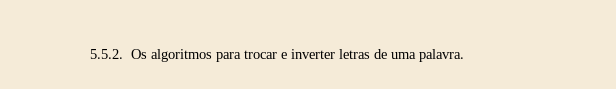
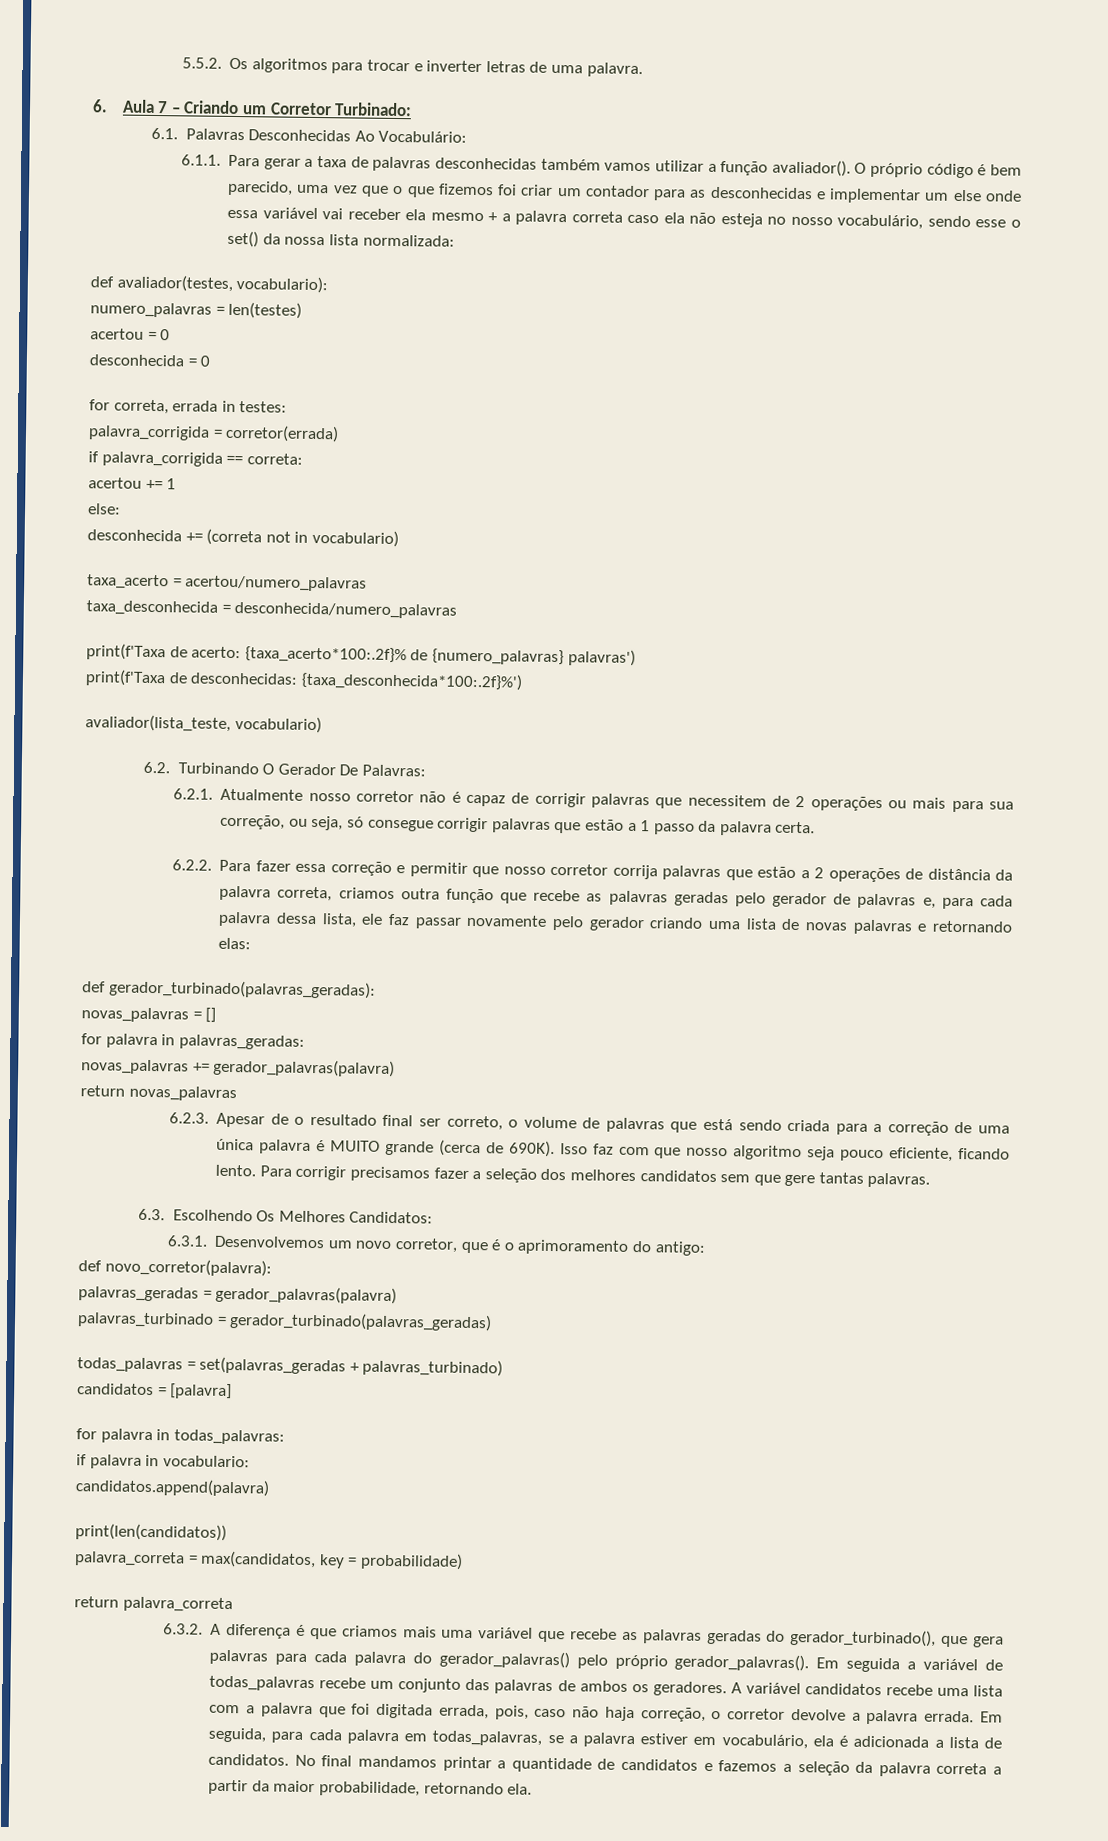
(464, 55) none -> [92,99,413,117] [151,127,468,143] [180,154,1023,179] [227,180,1022,204] [227,207,1021,230] [227,230,455,248] [90,274,329,294] [90,301,303,319] [90,328,171,341] [89,354,211,367] [89,399,288,415] [88,424,340,443] [88,451,303,467] [88,477,177,490] [87,503,121,515] [87,528,399,548] [87,574,368,592] [86,600,458,619] [86,643,636,666] [85,669,523,691] [85,714,322,734] [143,761,426,777] [172,788,1014,813] [220,814,816,836] [171,859,1014,883] [219,885,1014,910] [218,911,1014,935] [218,937,252,950] [82,979,376,999] [81,1007,217,1023] [81,1033,305,1050] [81,1058,396,1078] [80,1085,237,1102] [168,1112,1010,1136] [216,1138,1010,1162] [215,1164,931,1188] [138,1208,434,1224] [166,1235,706,1256] [78,1258,272,1277] [78,1285,398,1305] [77,1312,493,1332] [77,1356,504,1377] [77,1383,233,1400] [76,1428,285,1445] [76,1454,250,1469] [75,1478,270,1497] [75,1523,227,1541] [74,1550,463,1570] [74,1596,233,1613] [162,1623,1005,1648] [209,1649,1003,1673] [209,1675,1003,1697] [209,1702,1003,1725] [208,1727,1002,1750] [208,1753,1003,1777] [208,1779,533,1797] // 6. Aula 7 – Criando um Corretor Turbinado: // 6.1. Palavras Desconhecidas Ao Vocabulário: // 6.1.1. Para gerar a taxa de palavras desconhecidas também vamos utilizar a função avaliador(). O próprio código é bem parecido, uma vez que o que fizemos foi criar um contador para as desconhecidas e implementar um else onde essa variável vai receber ela mesmo + a palavra correta caso ela não esteja no nosso vocabulário, sendo esse o set() da nossa lista normalizada: // def avaliador(testes, vocabulario): // numero_palavras = len(testes) // acertou = 0 // desconhecida = 0 // for correta, errada in testes: // palavra_corrigida = corretor(errada) // if palavra_corrigida == correta: // acertou += 1 // else: // desconhecida += (correta not in vocabulario) // taxa_acerto = acertou/numero_palavras // taxa_desconhecida = desconhecida/numero_palavras // print(f'Taxa de acerto: {taxa_acerto*100:.2f}% de {numero_palavras} palavras') // print(f'Taxa de desconhecidas: {taxa_desconhecida*100:.2f}%') // avaliador(lista_teste, vocabulario) // 6.2. Turbinando O Gerador De Palavras: // 6.2.1. Atualmente nosso corretor não é capaz de corrigir palavras que necessitem de 2 operações ou mais para sua correção, ou seja, só consegue corrigir palavras que estão a 1 passo da palavra certa. // 6.2.2. Para fazer essa correção e permitir que nosso corretor corrija palavras que estão a 2 operações de distância da palavra correta, criamos outra função que recebe as palavras geradas pelo gerador de palavras e, para cada palavra dessa lista, ele faz passar novamente pelo gerador criando uma lista de novas palavras e retornando elas: // def gerador_turbinado(palavras_geradas): // novas_palavras = [] // for palavra in palavras_geradas: // novas_palavras += gerador_palavras(palavra) // return novas_palavras // 6.2.3. Apesar de o resultado final ser correto, o volume de palavras que está sendo criada para a correção de uma única palavra é MUITO grande (cerca de 690K). Isso faz com que nosso algoritmo seja pouco eficiente, ficando lento. Para corrigir precisamos fazer a seleção dos melhores candidatos sem que gere tantas palavras. // 6.3. Escolhendo Os Melhores Candidatos: // 6.3.1. Desenvolvemos um novo corretor, que é o aprimoramento do antigo: // def novo_corretor(palavra): // palavras_geradas = gerador_palavras(palavra) // palavras_turbinado = gerador_turbinado(palavras_geradas) // todas_palavras = set(palavras_geradas + palavras_turbinado) // candidatos = [palavra] // for palavra in todas_palavras: // if palavra in vocabulario: // candidatos.append(palavra) // print(len(candidatos)) // palavra_correta = max(candidatos, key = probabilidade) // return palavra_correta // 6.3.2. A diferença é que criamos mais uma variável que recebe as palavras geradas do gerador_turbinado(), que gera palavras para cada palavra do gerador_palavras() pelo próprio gerador_palavras(). Em seguida a variável de todas_palavras recebe um conjunto das palavras de ambos os geradores. A variável candidatos recebe uma lista com a palavra que foi digitada errada, pois, caso não haja correção, o corretor devolve a palavra errada. Em seguida, para cada palavra em todas_palavras, se a palavra estiver em vocabulário, ela é adicionada a lista de candidatos. No final mandamos printar a quantidade de candidatos e fazemos a seleção da palavra correta a partir da maior probabilidade, retornando ela.

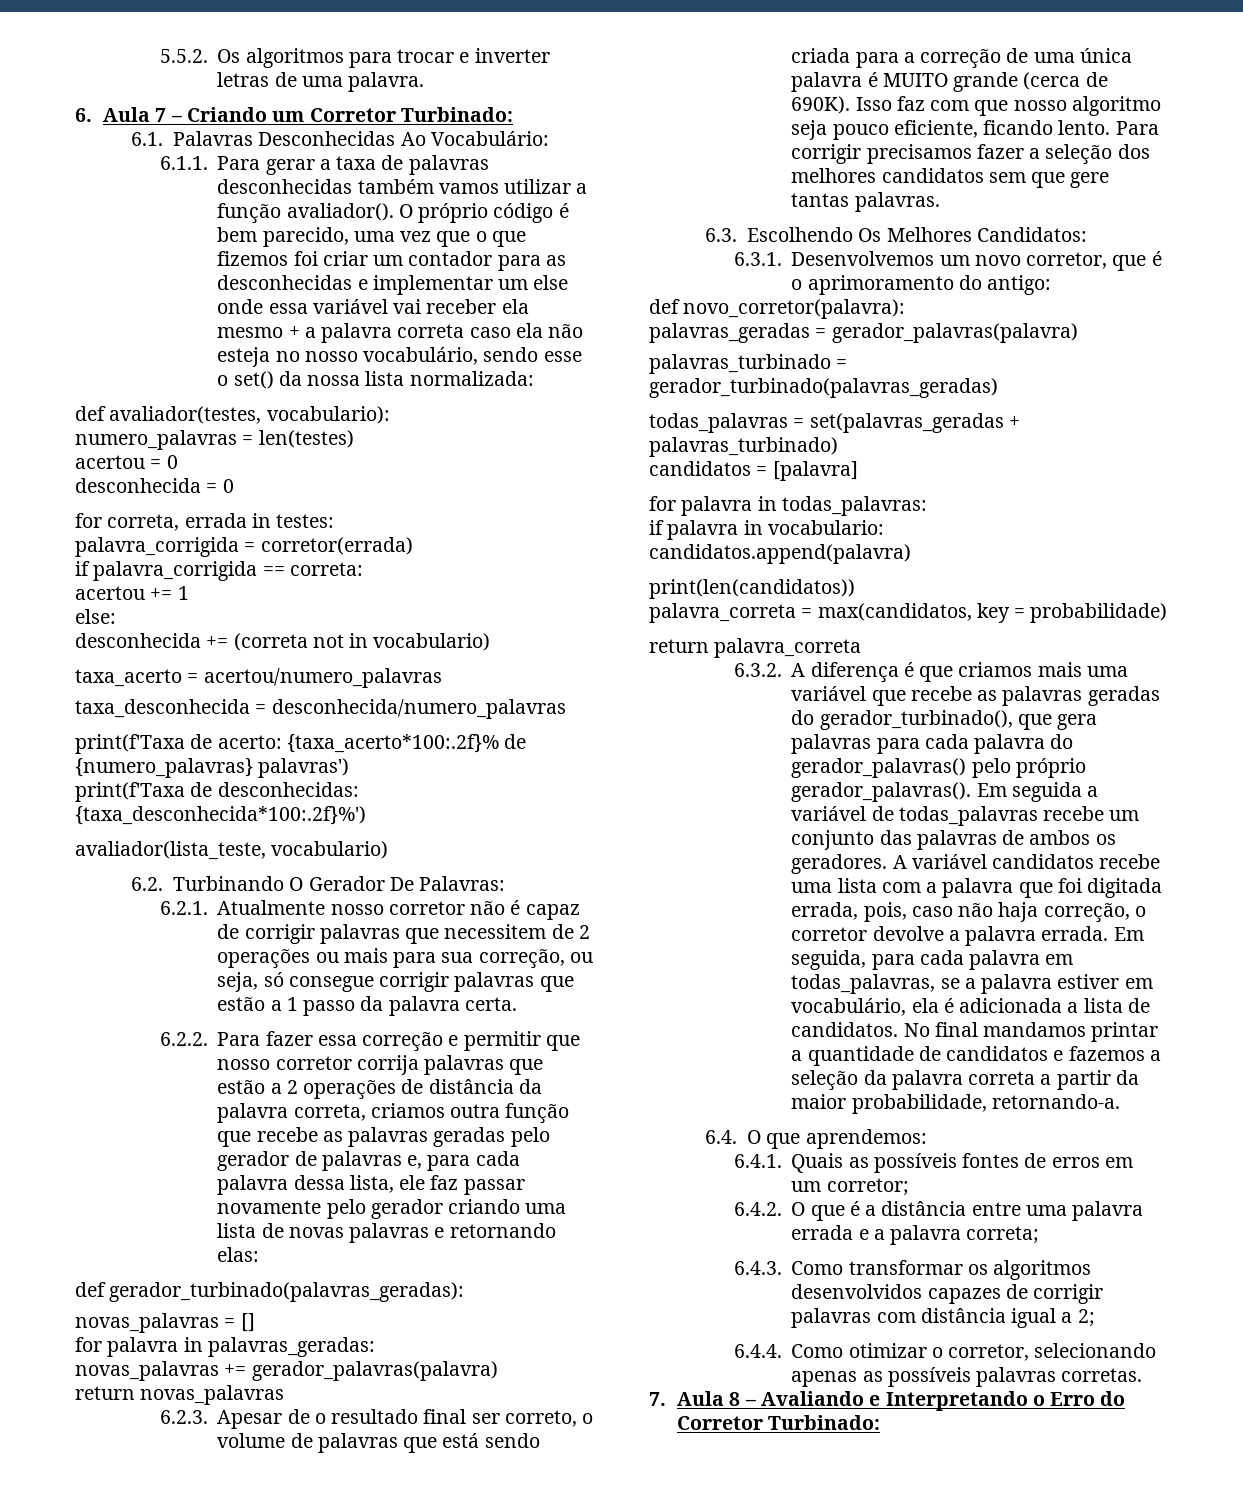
[423,1782,533,1795] retornando ela. -> [991,1094,1120,1109] [705,1129,927,1149] [733,1153,1133,1173] [791,1178,909,1196] [733,1201,1144,1221] [791,1225,1040,1245] [733,1260,1092,1280] [791,1284,1104,1304] [791,1308,1095,1328] [733,1343,1157,1361] [791,1367,1143,1387] [649,1391,1126,1411] [677,1415,881,1430] retornando-a. // 6.4. O que aprendemos: // 6.4.1. Quais as possíveis fontes de erros em um corretor; // 6.4.2. O que é a distância entre uma palavra errada e a palavra correta; // 6.4.3. Como transformar os algoritmos desenvolvidos capazes de corrigir palavras com distância igual a 2; // 6.4.4. Como otimizar o corretor, selecionando apenas as possíveis palavras corretas. // 7. Aula 8 – Avaliando e Interpretando o Erro do Corretor Turbinado:

